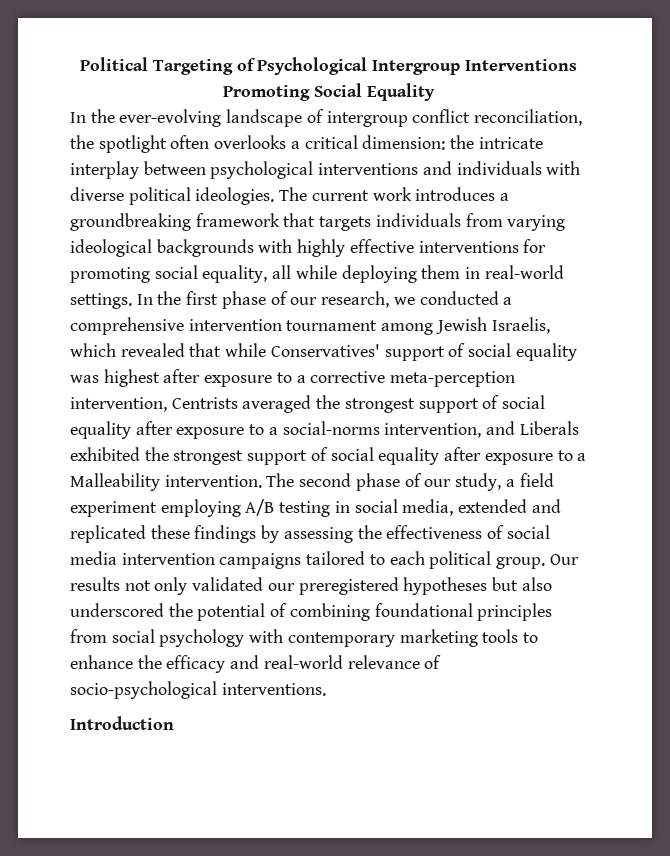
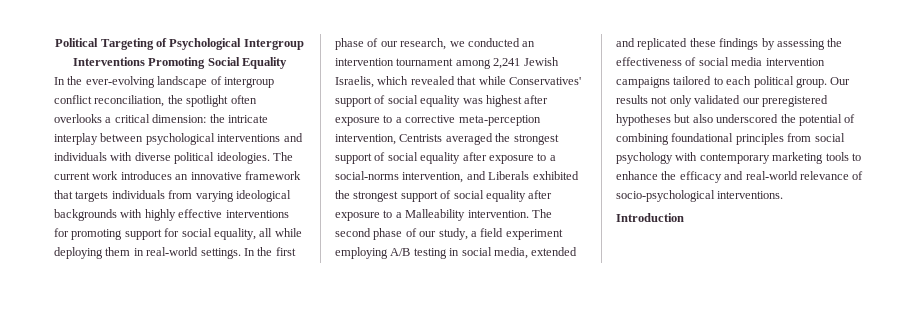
[500,193,510,201] [70,213,191,231] a groundbreaking -> [175,172,242,180] an innovative
(150, 275) none -> [124,228,180,240] support for
[503,297,513,305] [70,317,184,335] a comprehensive -> [522,41,536,47] an
(434, 329) none -> [493,58,521,69] 2,241

